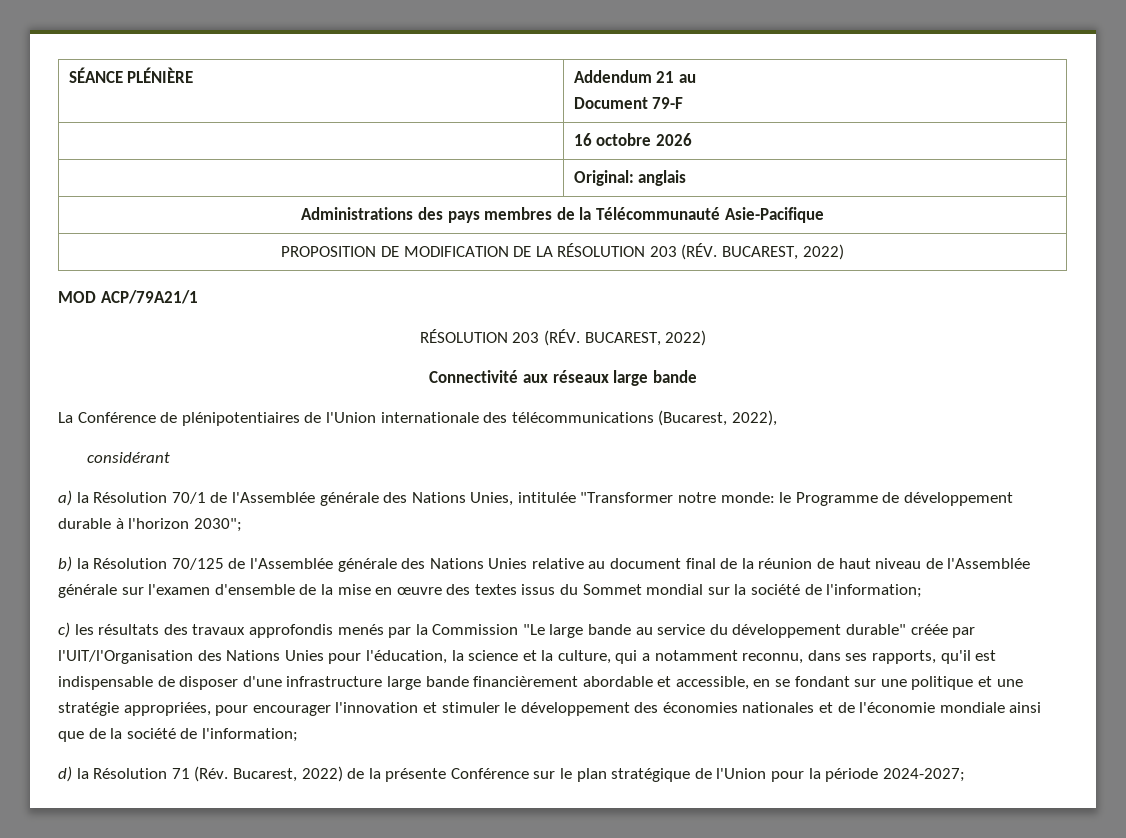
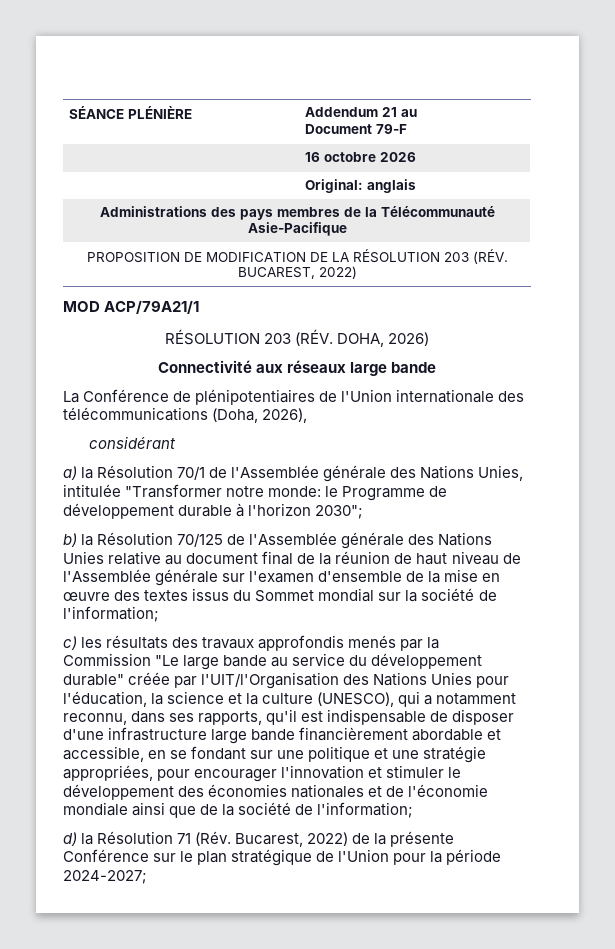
[584,330,707,346] BUCAREST, 2022) -> [337,332,430,347] DOHA, 2026)
[658,410,777,426] (Bucarest, 2022), -> [212,408,308,423] (Doha, 2026),
[557,650,611,664] culture, -> [262,692,395,707] culture (UNESCO),

